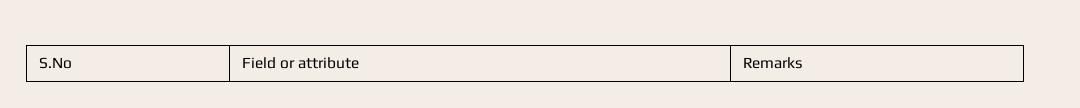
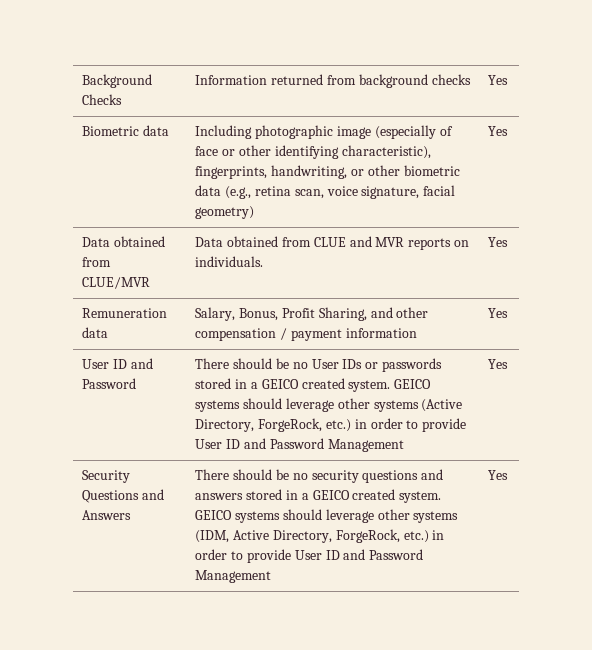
[38,57,72,69] [241,57,360,69] [742,57,802,69] S.No | Field or attribute | Remarks -> [82,74,153,88] [82,94,123,105] [195,74,471,88] [488,75,509,85] [82,125,170,136] [195,125,453,139] [195,145,431,159] [195,165,460,179] [195,185,456,199] [195,206,255,219] [488,126,509,136] [82,236,166,247] [82,257,112,267] [82,277,151,289] [195,236,469,250] [195,256,264,267] [488,237,509,247] [82,308,168,318] [82,327,109,338] [195,307,429,321] [195,328,417,341] [488,308,509,318] [82,358,153,369] [82,378,137,389] [195,358,442,372] [195,378,432,392] [195,398,463,412] [195,418,467,432] [195,438,404,452] [488,359,509,369] [82,470,131,483] [82,489,165,503] [82,510,132,520] [195,469,444,483] [195,489,442,503] [195,509,459,523] [195,529,445,543] [195,549,424,563] [195,570,272,583] [488,470,509,480] Background Checks | Information returned from background checks | Yes // Biometric data | Including photographic image (especially of face or other identifying characteristic), fingerprints, handwriting, or other biometric data (e.g., retina scan, voice signature, facial geometry) | Yes // Data obtained from CLUE/MVR | Data obtained from CLUE and MVR reports on individuals. | Yes // Remuneration data | Salary, Bonus, Profit Sharing, and other compensation / payment information | Yes // User ID and Password | There should be no User IDs or passwords stored in a GEICO created system. GEICO systems should leverage other systems (Active Directory, ForgeRock, etc.) in order to provide User ID and Password Management | Yes // Security Questions and Answers | There should be no security questions and answers stored in a GEICO created system. GEICO systems should leverage other systems (IDM, Active Directory, ForgeRock, etc.) in order to provide User ID and Password Management | Yes

